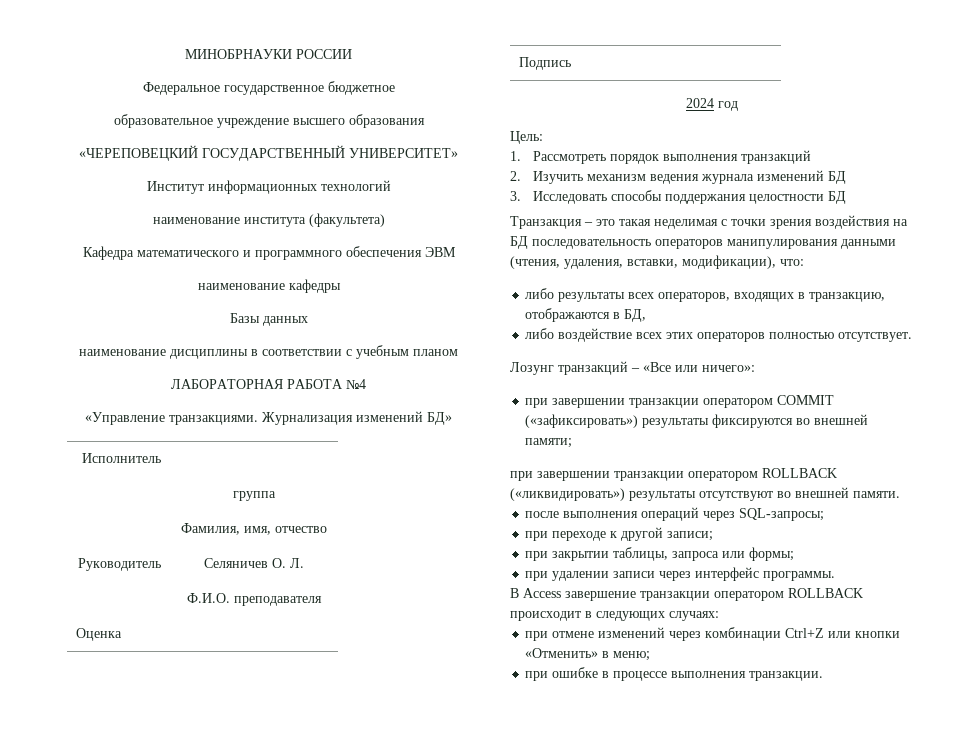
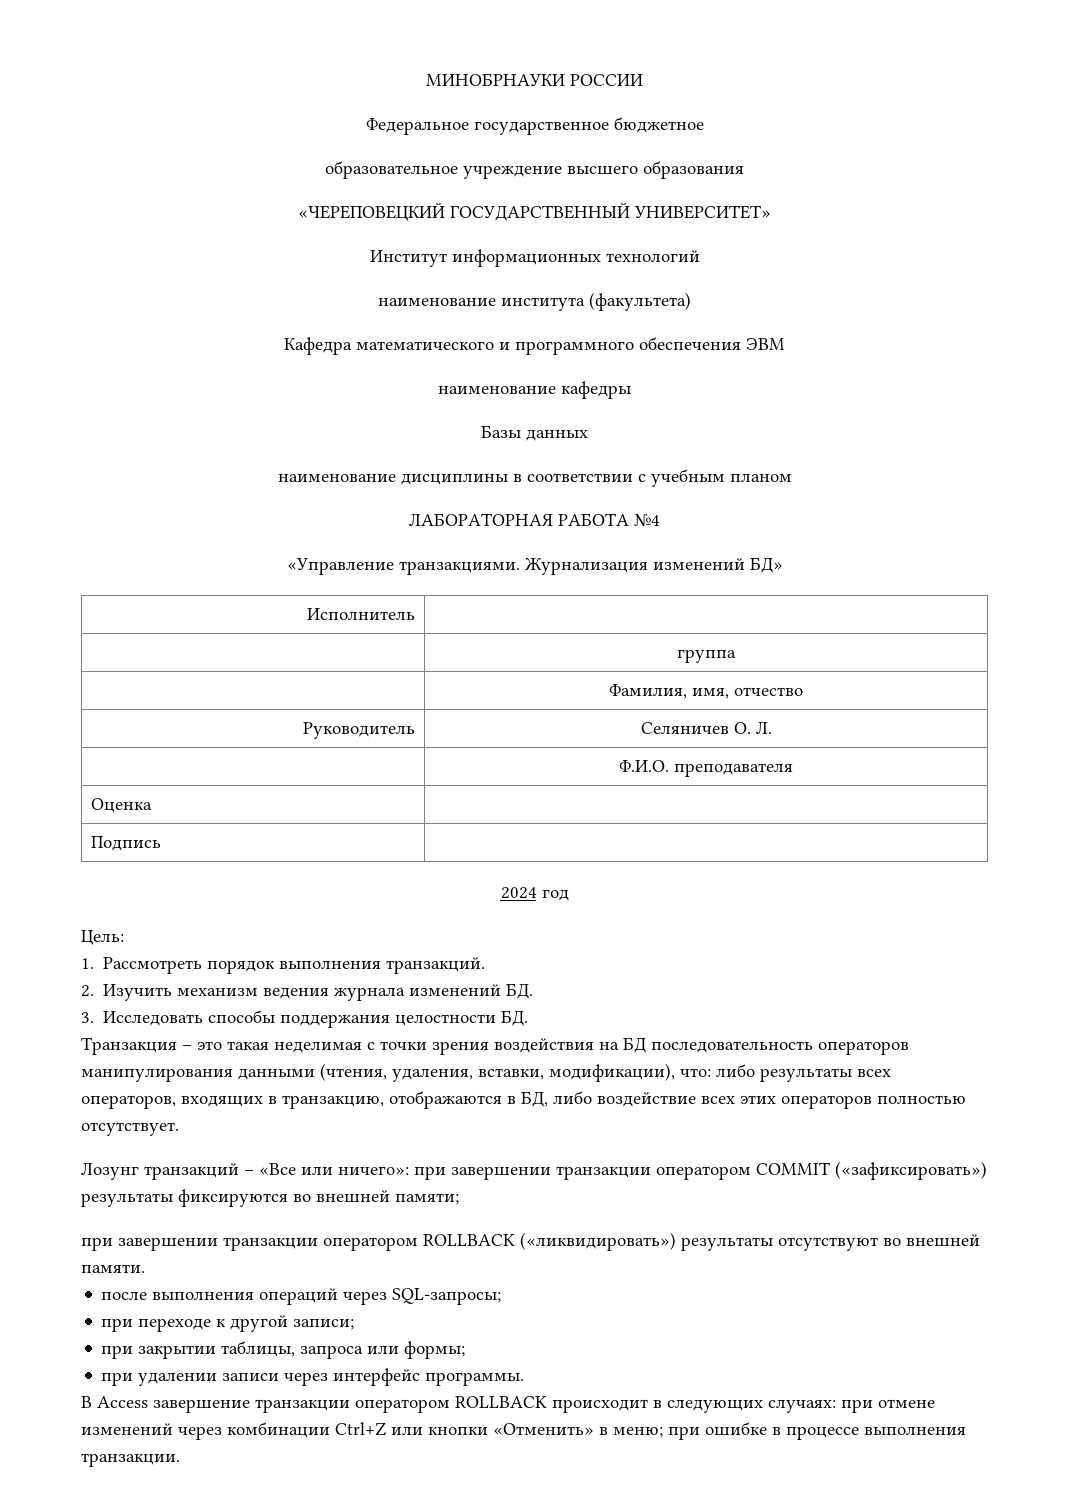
[741,150,812,164] транзакций -> [386,957,486,974] транзакций.
[828,171,847,184] БД -> [506,983,534,999] БД.
[828,191,847,204] БД -> [501,1010,529,1026] БД.
(804, 262) // -> (711, 1072) none
(647, 315) // -> (548, 1099) none
(755, 368) // -> (409, 1170) none
(719, 616) // -> (836, 1406) none
(651, 656) // -> (663, 1432) none

